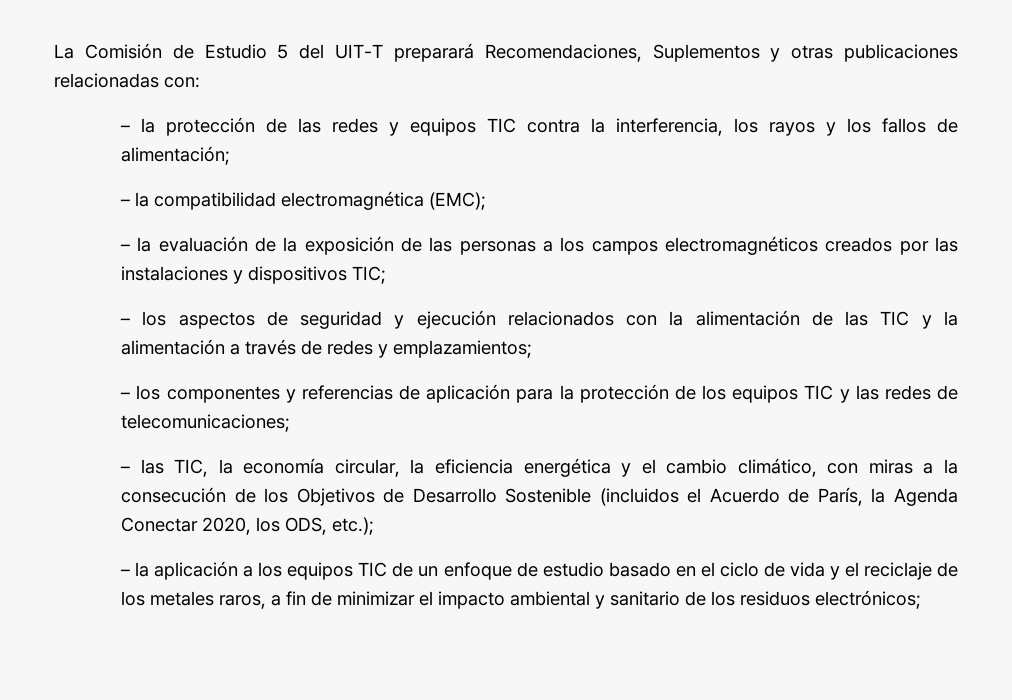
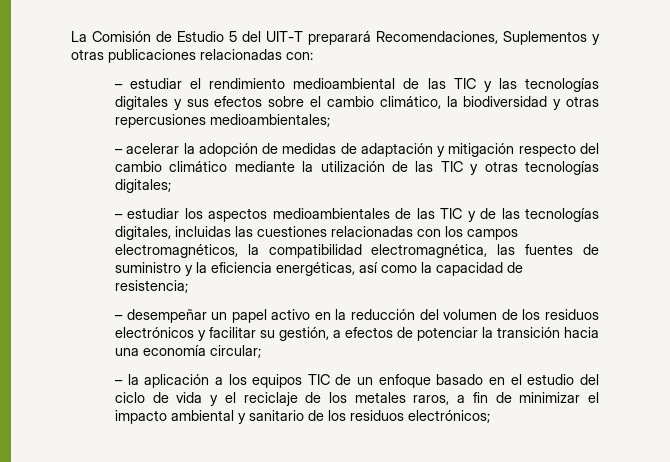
[141,117,958,136] [121,146,231,165] [120,191,487,210] [120,236,959,255] [121,266,387,284] [120,310,958,329] [121,339,533,358] [120,384,959,403] [121,414,291,432] [120,458,958,477] [121,487,958,506] [121,517,375,535] la protección de las redes y equipos TIC contra la interferencia, los rayos y los fallos de alimentación; // – la compatibilidad electromagnética (EMC); // – la evaluación de la exposición de las personas a los campos electromagnéticos creados por las instalaciones y dispositivos TIC; // – los aspectos de seguridad y ejecución relacionados con la alimentación de las TIC y la alimentación a través de redes y emplazamientos; // – los componentes y referencias de aplicación para la protección de los equipos TIC y las redes de telecomunicaciones; // – las TIC, la economía circular, la eficiencia energética y el cambio climático, con miras a la consecución de los Objetivos de Desarrollo Sostenible (incluidos el Acuerdo de París, la Agenda Conectar 2020, los ODS, etc.); -> [130,78,600,92] [114,96,600,110] [114,114,330,128] [114,143,599,157] [114,161,600,175] [114,179,171,193] [114,208,600,222] [114,226,518,240] [114,244,599,258] [114,262,523,276] [114,280,188,293] [114,309,599,323] [114,327,600,341] [114,345,261,358] estudiar el rendimiento medioambiental de las TIC y las tecnologías digitales y sus efectos sobre el cambio climático, la biodiversidad y otras repercusiones medioambientales; // – acelerar la adopción de medidas de adaptación y mitigación respecto del cambio climático mediante la utilización de las TIC y otras tecnologías digitales; // – estudiar los aspectos medioambientales de las TIC y de las tecnologías digitales, incluidas las cuestiones relacionadas con los campos electromagnéticos, la compatibilidad electromagnética, las fuentes de suministro y la eficiencia energéticas, así como la capacidad de resistencia; // – desempeñar un papel activo en la reducción del volumen de los residuos electrónicos y facilitar su gestión, a efectos de potenciar la transición hacia una economía circular;
[516,562,604,577] de estudio -> (431, 381) none
(715, 569) none -> [527,374,599,385] estudio del

